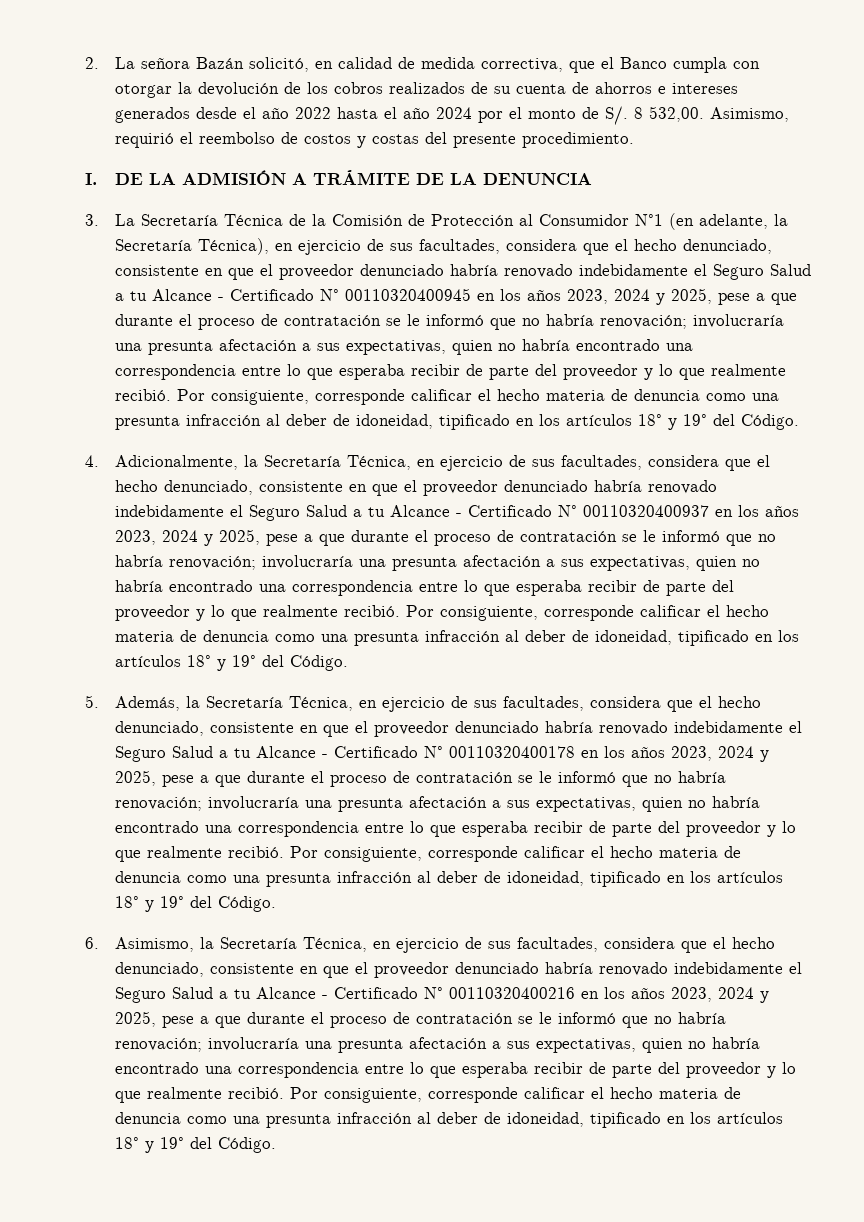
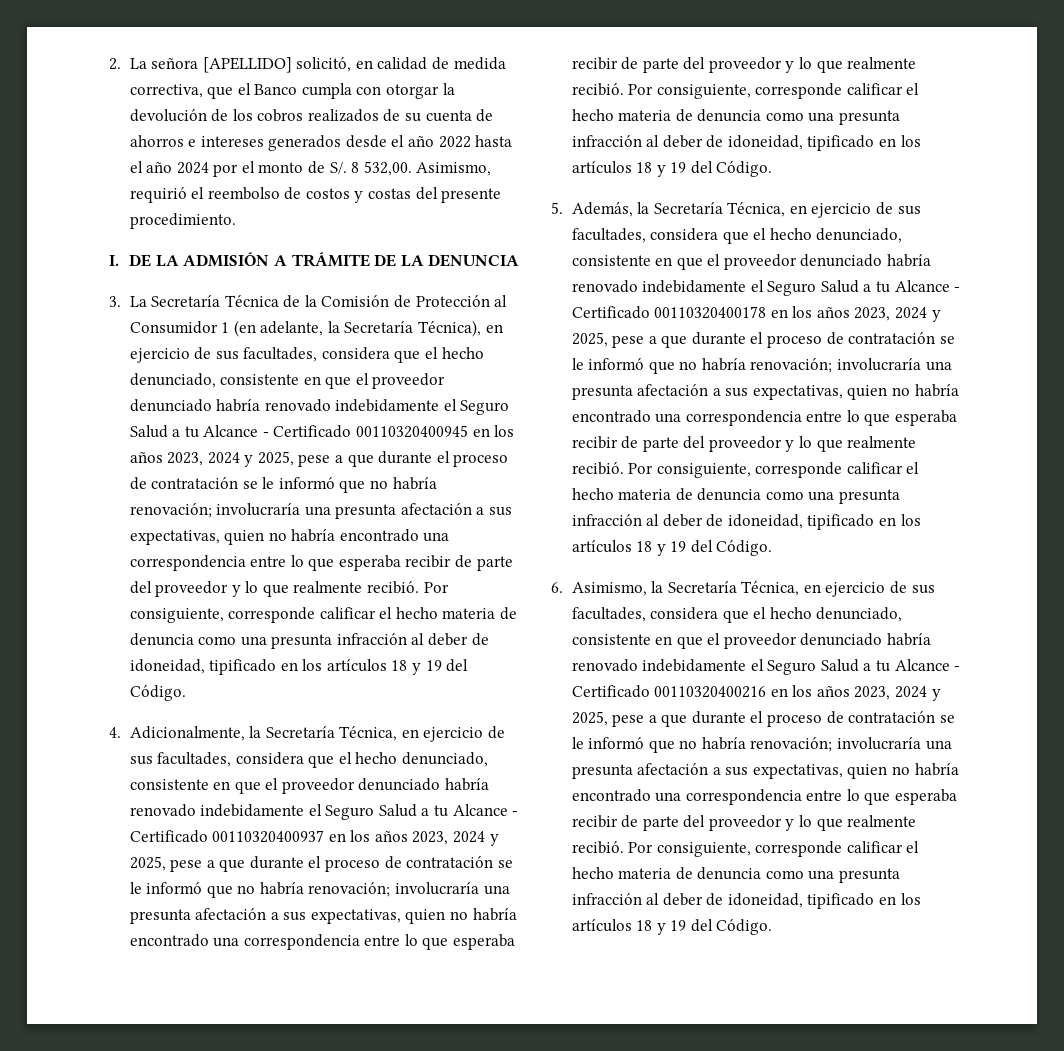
[196,57,245,69] Bazán -> [202,57,292,73] [APELLIDO]
[635,214,664,226] N°1 -> [221,322,230,333] 1
[320,289,340,301] N° -> (352, 431) none
[638,414,708,430] 18° y 19° -> [391,660,442,675] 18 y 19
[558,505,578,517] N° -> (208, 836) none
[187,655,257,671] 18° y 19° -> [636,162,687,177] 18 y 19
[424,746,444,758] N° -> (650, 312) none
[115,896,185,912] 18° y 19° -> [636,541,687,556] 18 y 19
[424,987,444,999] N° -> (650, 691) none
[115,1137,185,1153] 18° y 19° -> [636,920,687,935] 18 y 19

